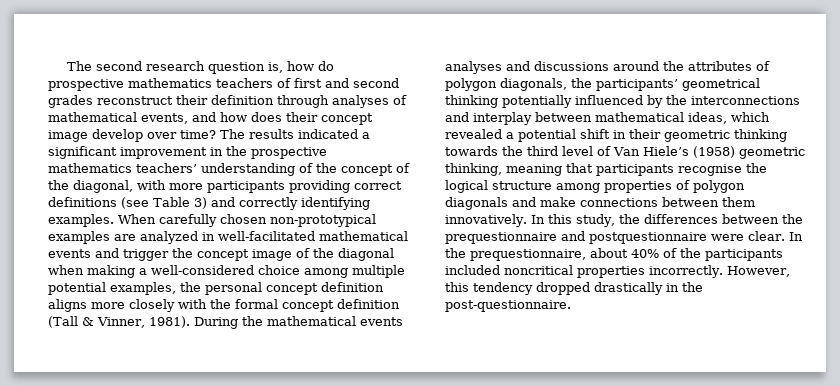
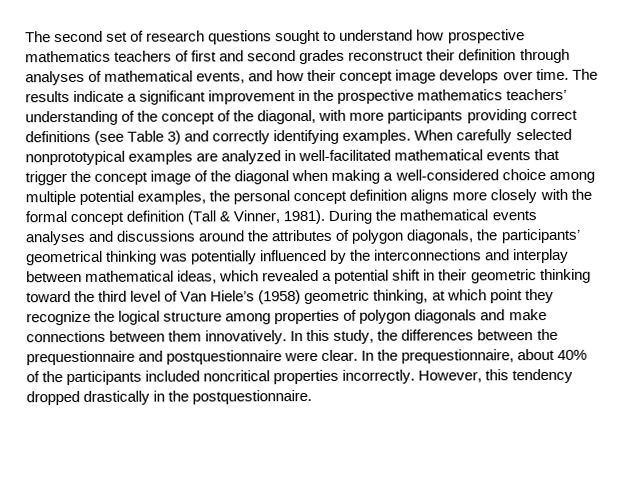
[146,61,335,74] research question is, how do -> [106,29,445,45] set of research questions sought to understand how
[251,112,282,122] does -> (305, 76) none
[92,129,216,142] develop over time? -> [439,68,569,84] develops over time.
[298,129,358,139] indicated -> [73,90,125,103] indicate
[220,214,376,227] chosen non-prototypical -> [515,128,572,141] [25,150,125,166] selected nonprototypical
[95,248,119,258] and -> [534,148,561,161] that
(498, 101) none -> [159,253,189,262] was
[445,146,498,156] towards -> [26,291,71,303] toward
[506,163,742,176] meaning that participants recognise -> [431,288,554,304] [26,310,91,326] at which point they recognize
[445,300,571,312] post-questionnaire. -> [192,390,313,405] postquestionnaire.

